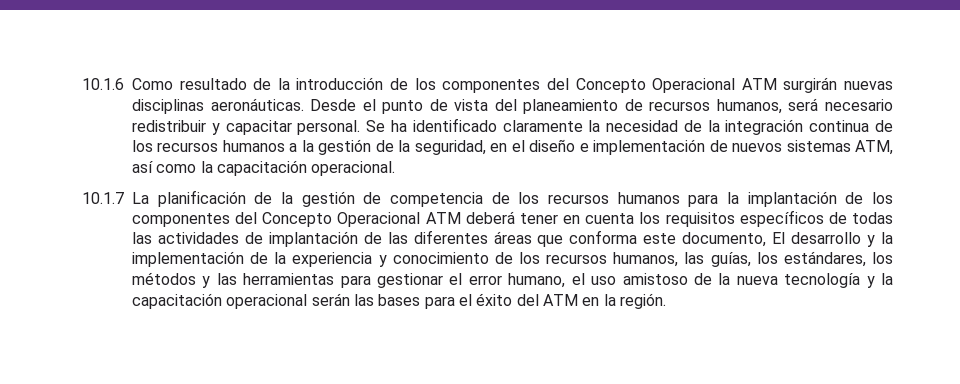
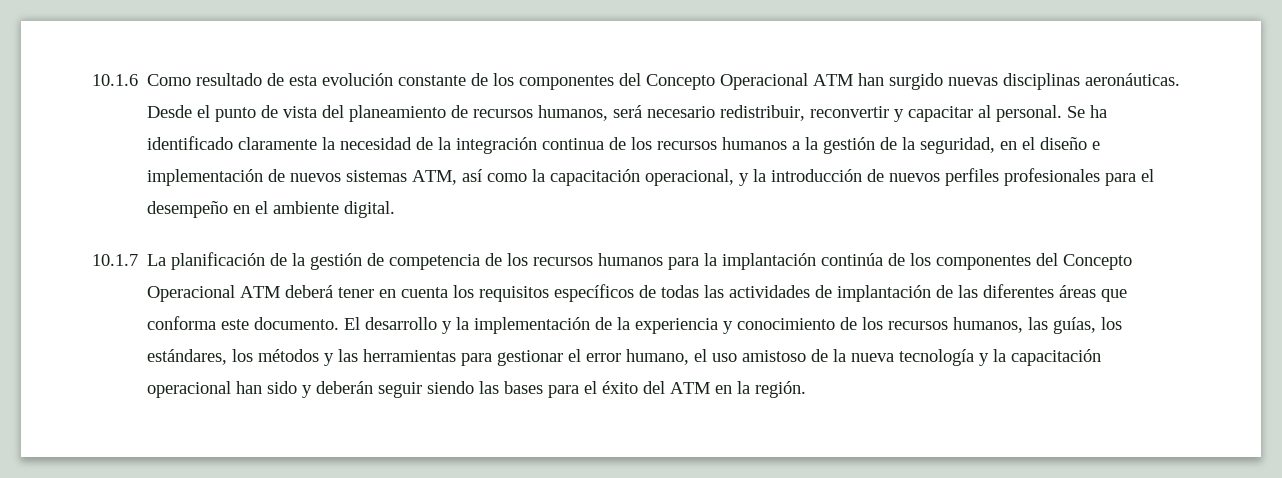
[277,77,838,93] la introducción de los componentes del Concepto Operacional ATM surgirán -> [289,73,944,90] esta evolución constante de los componentes del Concepto Operacional ATM han surgido
[132,120,206,132] redistribuir -> [720,105,890,121] redistribuir, reconvertir
(292, 127) none -> [978,105,992,118] al
[311,161,396,176] operacional. -> [645,168,1155,186] [147,201,396,218] operacional, y la introducción de nuevos perfiles profesionales para el desempeño en el ambiente digital.
(837, 199) none -> [821,253,884,266] continúa
[682,232,767,247] documento, -> [254,317,340,330] documento.
[311,293,350,306] serán -> [236,381,475,398] han sido y deberán seguir siendo

